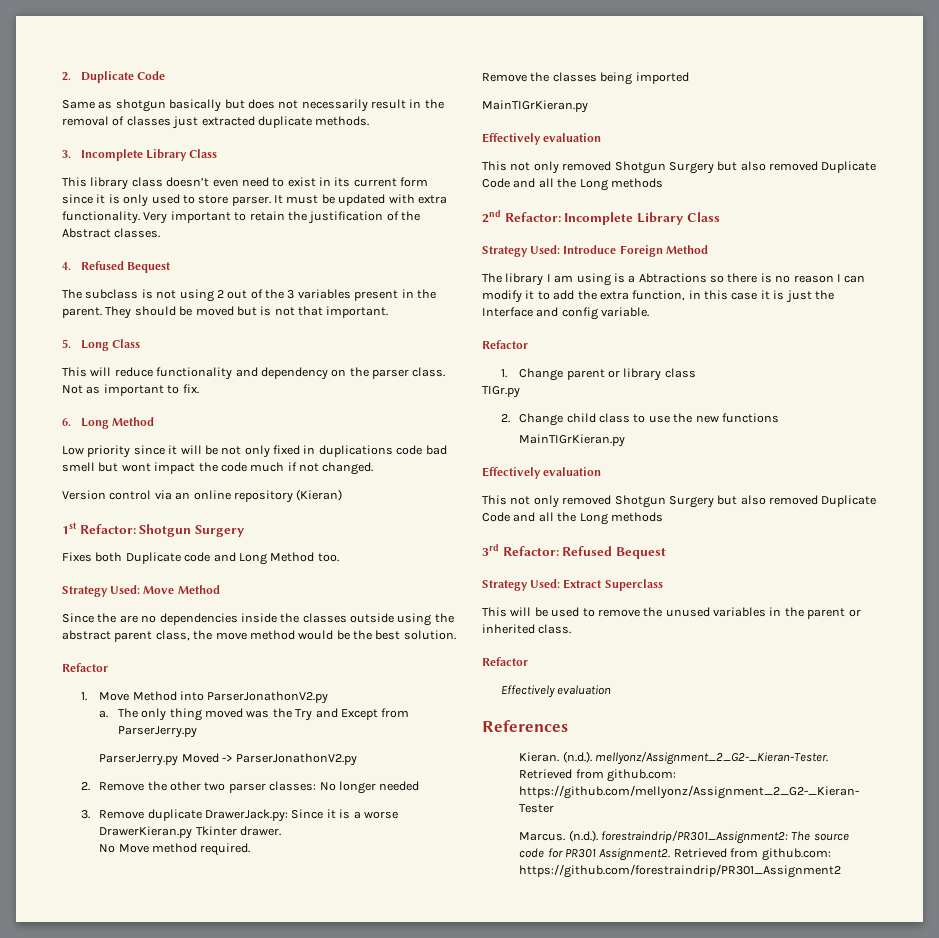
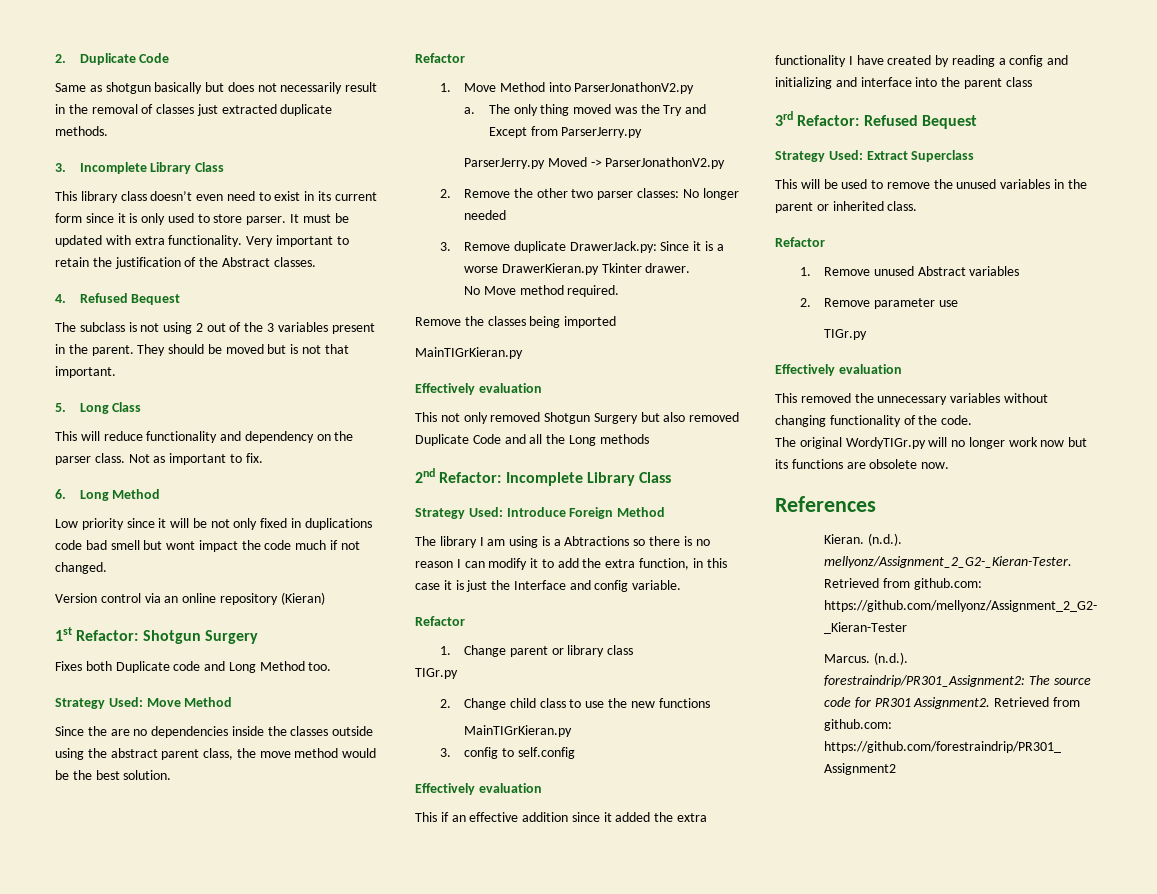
[482,467,602,479] [482,495,877,508] [482,512,663,525] // Effectively evaluation // This not only removed Shotgun Surgery but also removed Duplicate Code and all the Long methods -> [439,747,575,759] [415,783,542,795] [415,812,708,822] [775,55,1069,67] [775,77,1032,89] // 3. config to self.config // Effectively evaluation // This if an effective addition since it added the extra functionality I have created by reading a config and initializing and interface into the parent class
[500,685,612,698] Effectively evaluation -> [799,266,1020,276] [799,298,958,309] [824,329,868,340] [775,364,902,376] [775,393,1048,405] [775,415,973,427] [775,437,1088,449] [775,459,950,469] 1. Remove unused Abstract variables // 2. Remove parameter use // TIGr.py // Effectively evaluation // This removed the unnecessary variables without changing functionality of the code. // The original WordyTIGr.py will no longer work now but its functions are obsolete now.

